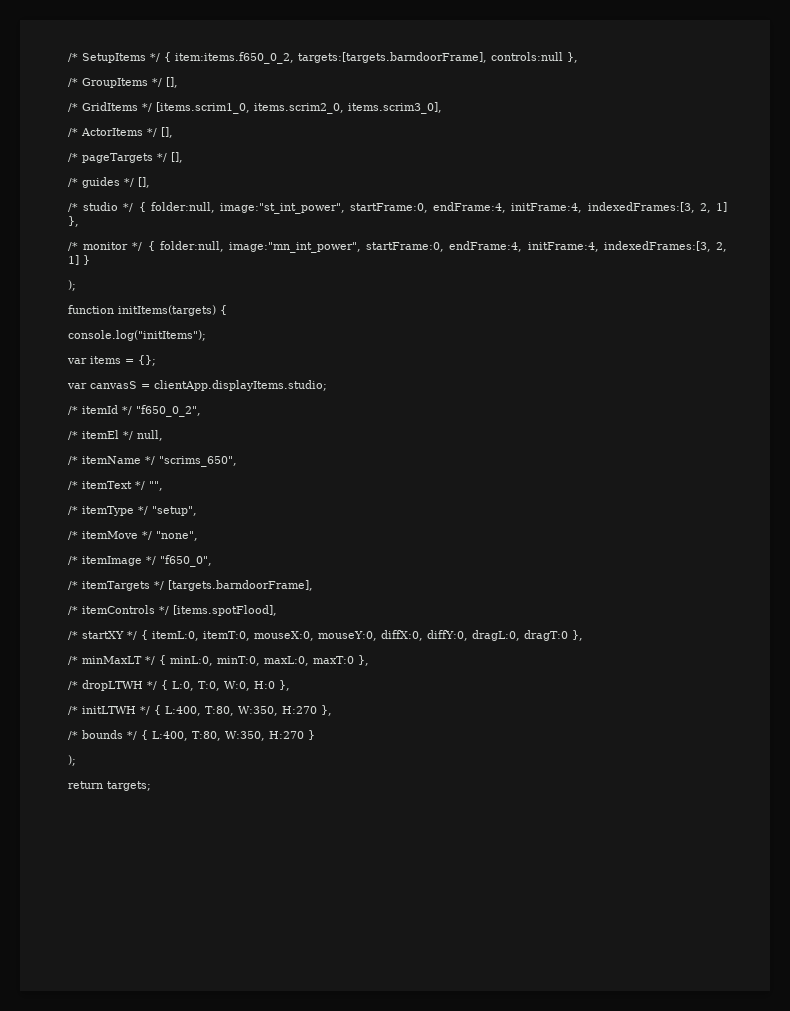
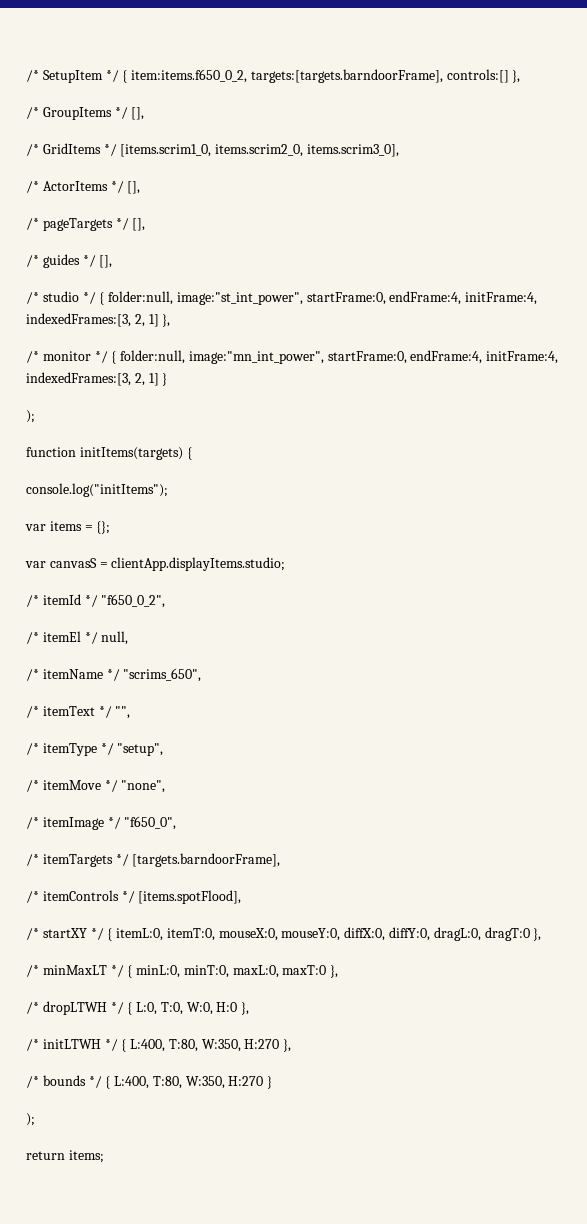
[68,53,146,63] /* SetupItems -> [26,70,103,83] /* SetupItem
[491,52,563,61] controls:null -> [446,69,509,83] controls:[]
[107,781,151,791] targets; -> [68,1150,104,1163] items;

